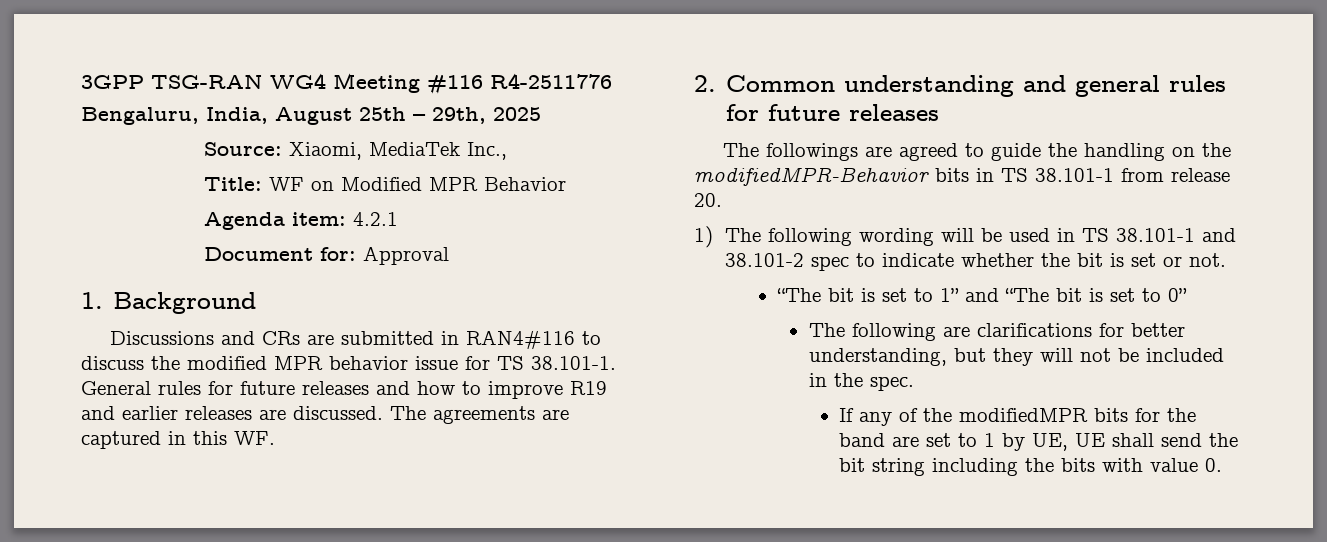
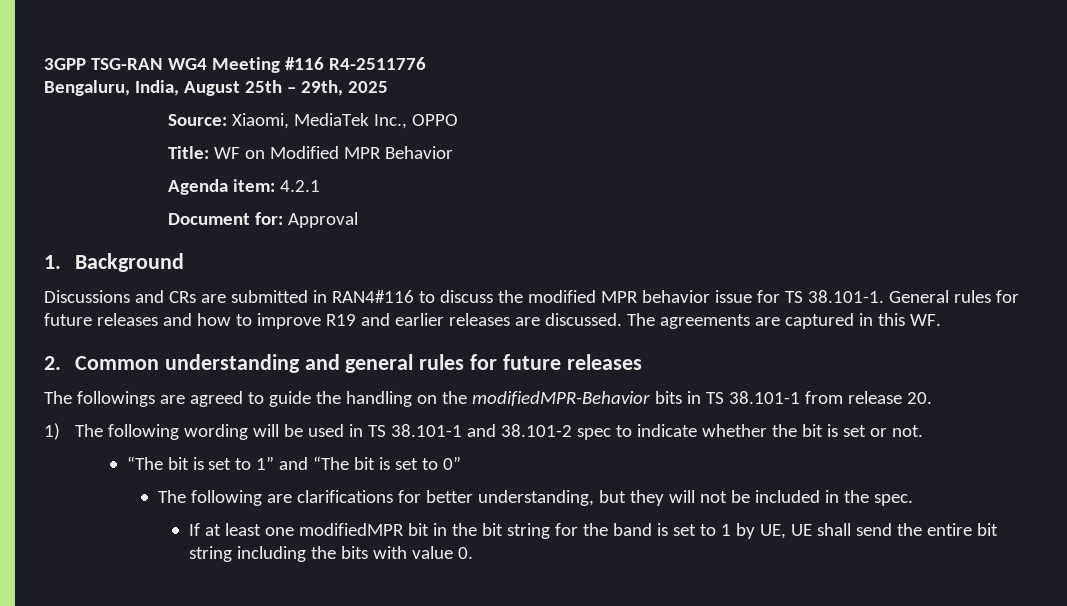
(507, 151) none -> [412,114,459,126] OPPO
[859,408,1129,426] any of the modifiedMPR bits -> [204,523,550,539] at least one modifiedMPR bit in the bit string
[892,436,920,447] are -> [656,523,668,536] is
(1239, 440) none -> [926,523,972,536] entire

